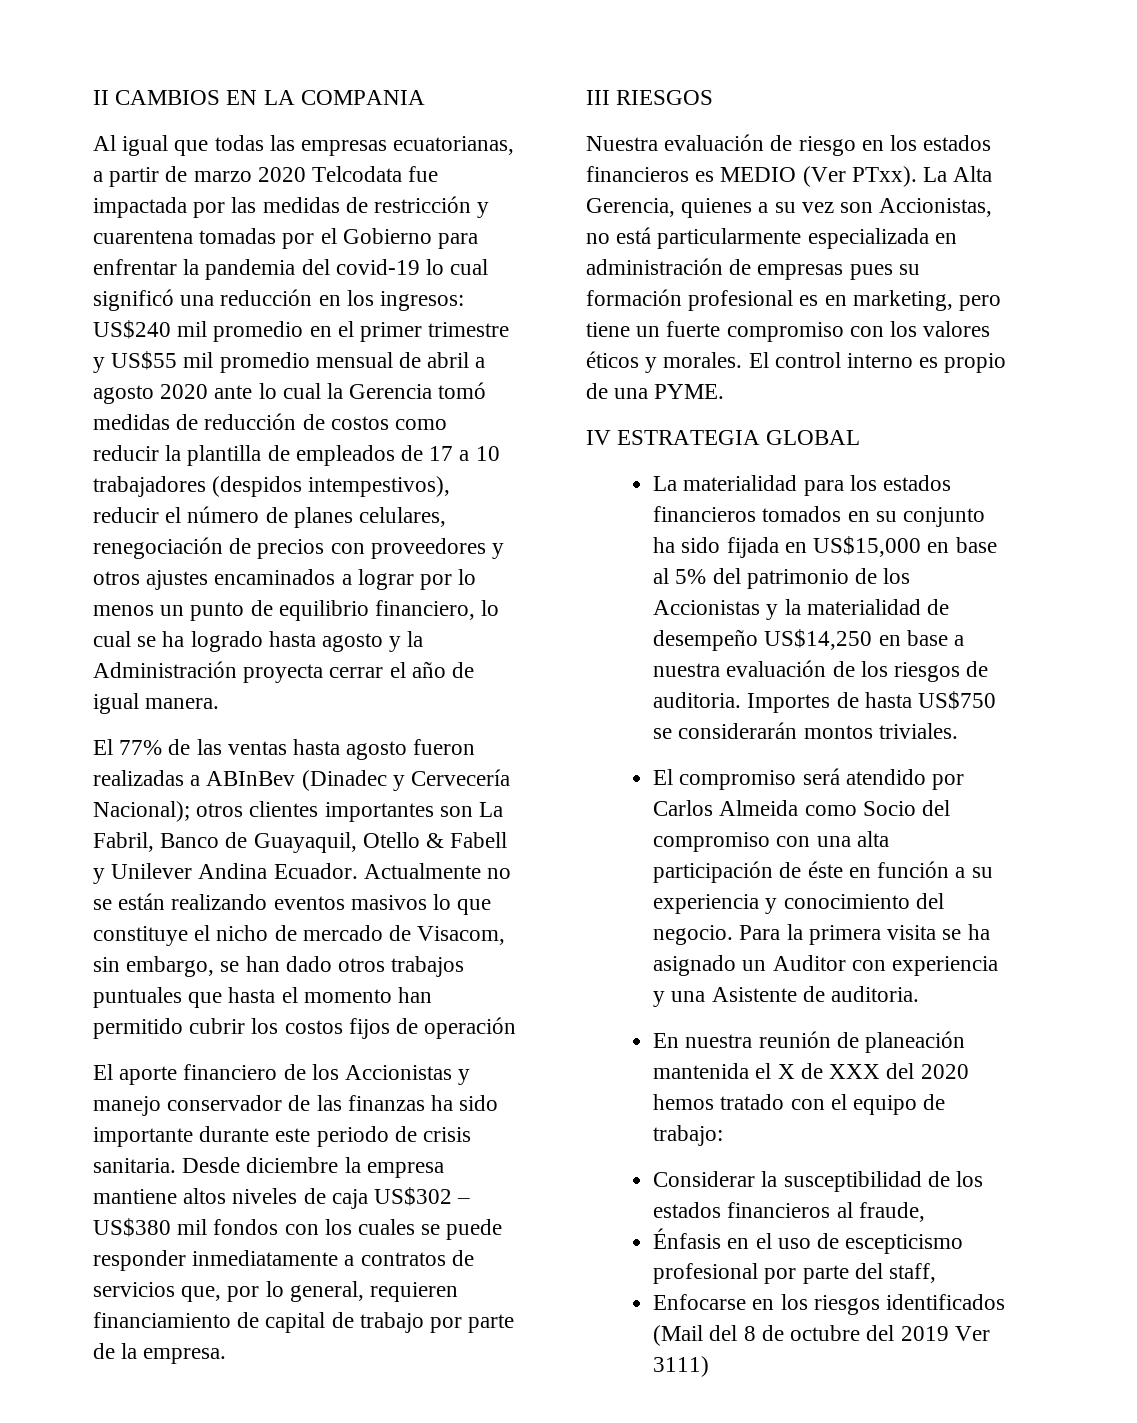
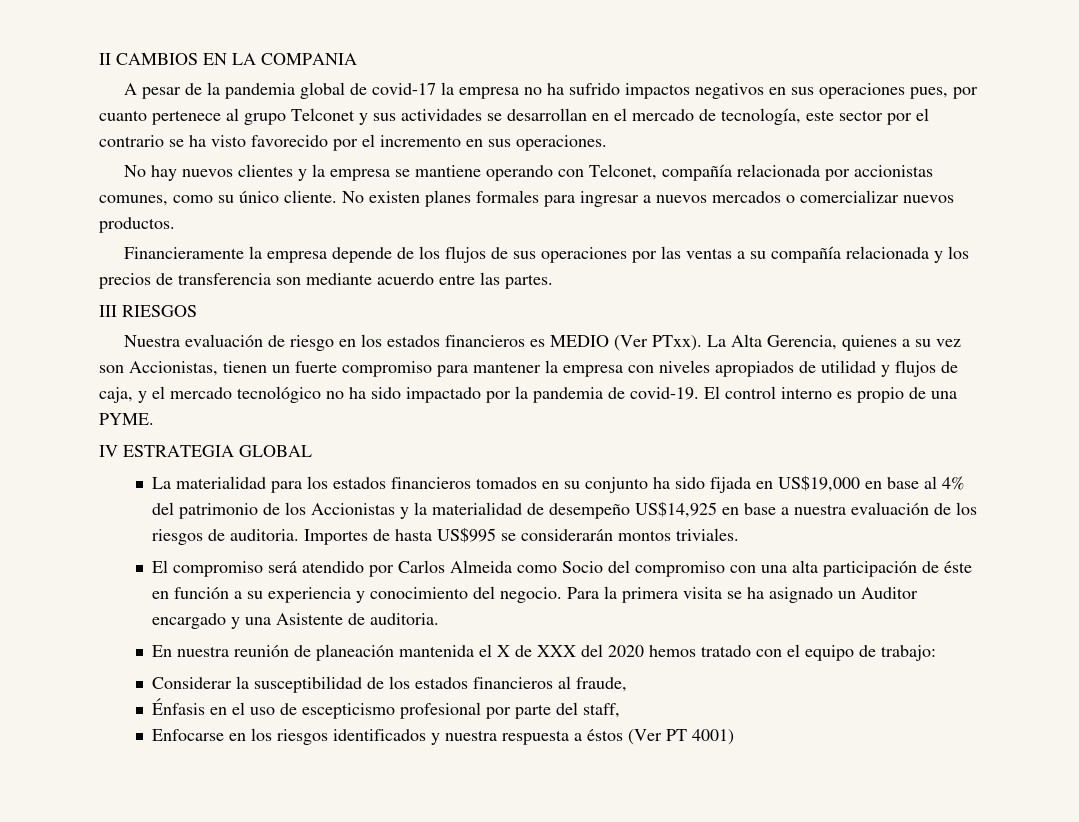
[93,135,515,156] [93,166,439,187] [93,196,490,218] [93,228,479,249] [93,259,489,280] [93,289,465,311] [93,320,510,342] [93,351,486,373] [93,382,487,404] [93,413,448,430] [93,445,500,466] [93,476,451,497] [93,506,447,528] [93,537,505,559] [93,569,477,590] [93,600,500,621] [93,631,424,652] [93,661,475,683] [93,693,220,714] [93,739,476,760] [93,769,511,791] [93,801,504,822] [93,832,508,853] [93,863,512,884] [93,893,492,915] [93,925,506,946] [93,956,465,977] [93,987,433,1008] [93,1017,517,1039] [93,1064,471,1085] [93,1095,499,1116] [93,1126,472,1147] [93,1157,444,1178] [93,1187,471,1209] [93,1218,503,1240] [93,1250,474,1271] [93,1281,459,1302] [93,1312,515,1333] [93,1343,227,1364] Al igual que todas las empresas ecuatorianas, a partir de marzo 2020 Telcodata fue impactada por las medidas de restricción y cuarentena tomadas por el Gobierno para enfrentar la pandemia del covid-19 lo cual significó una reducción en los ingresos: US$240 mil promedio en el primer trimestre y US$55 mil promedio mensual de abril a agosto 2020 ante lo cual la Gerencia tomó medidas de reducción de costos como reducir la plantilla de empleados de 17 a 10 trabajadores (despidos intempestivos), reducir el número de planes celulares, renegociación de precios con proveedores y otros ajustes encaminados a lograr por lo menos un punto de equilibrio financiero, lo cual se ha logrado hasta agosto y la Administración proyecta cerrar el año de igual manera. // El 77% de las ventas hasta agosto fueron realizadas a ABInBev (Dinadec y Cervecería Nacional); otros clientes importantes son La Fabril, Banco de Guayaquil, Otello & Fabell y Unilever Andina Ecuador. Actualmente no se están realizando eventos masivos lo que constituye el nicho de mercado de Visacom, sin embargo, se han dado otros trabajos puntuales que hasta el momento han permitido cubrir los costos fijos de operación // El aporte financiero de los Accionistas y manejo conservador de las finanzas ha sido importante durante este periodo de crisis sanitaria. Desde diciembre la empresa mantiene altos niveles de caja US$302 – US$380 mil fondos con los cuales se puede responder inmediatamente a contratos de servicios que, por lo general, requieren financiamiento de capital de trabajo por parte de la empresa. -> [123,82,978,99] [99,108,929,125] [99,134,607,151] [123,164,933,181] [99,190,954,207] [99,217,175,233] [123,246,969,263] [99,272,553,289] A pesar de la pandemia global de covid-17 la empresa no ha sufrido impactos negativos en sus operaciones pues, por cuanto pertenece al grupo Telconet y sus actividades se desarrollan en el mercado de tecnología, este sector por el contrario se ha visto favorecido por el incremento en sus operaciones. // No hay nuevos clientes y la empresa se mantiene operando con Telconet, compañía relacionada por accionistas comunes, como su único cliente. No existen planes formales para ingresar a nuevos mercados o comercializar nuevos productos. // Financieramente la empresa depende de los flujos de sus operaciones por las ventas a su compañía relacionada y los precios de transferencia son mediante acuerdo entre las partes.
[586,227,957,249] [586,258,920,280] [586,289,1002,311] [586,321,991,342] [586,351,743,373] no está particularmente especializada en administración de empresas pues su formación profesional es en marketing, pero tiene un fuerte compromiso con los valores éticos y morales. -> [223,360,958,377] [99,386,699,403] tienen un fuerte compromiso para mantener la empresa con niveles apropiados de utilidad y flujos de caja, y el mercado tecnológico no ha sido impactado por la pandemia de covid-19.
[813,536,922,557] US$15,000 -> [778,475,861,492] US$19,000
[675,569,707,584] 5% -> [942,476,965,490] 4%
[764,629,873,650] US$14,250 -> [635,501,718,518] US$14,925
[918,691,997,710] US$750 -> [437,527,497,543] US$995
[851,956,999,976] con experiencia -> [152,613,227,629] encargado
[653,1325,990,1346] [653,1356,710,1377] (Mail del 8 de octubre del 2019 Ver 3111) -> [431,729,735,745] y nuestra respuesta a éstos (Ver PT 4001)

